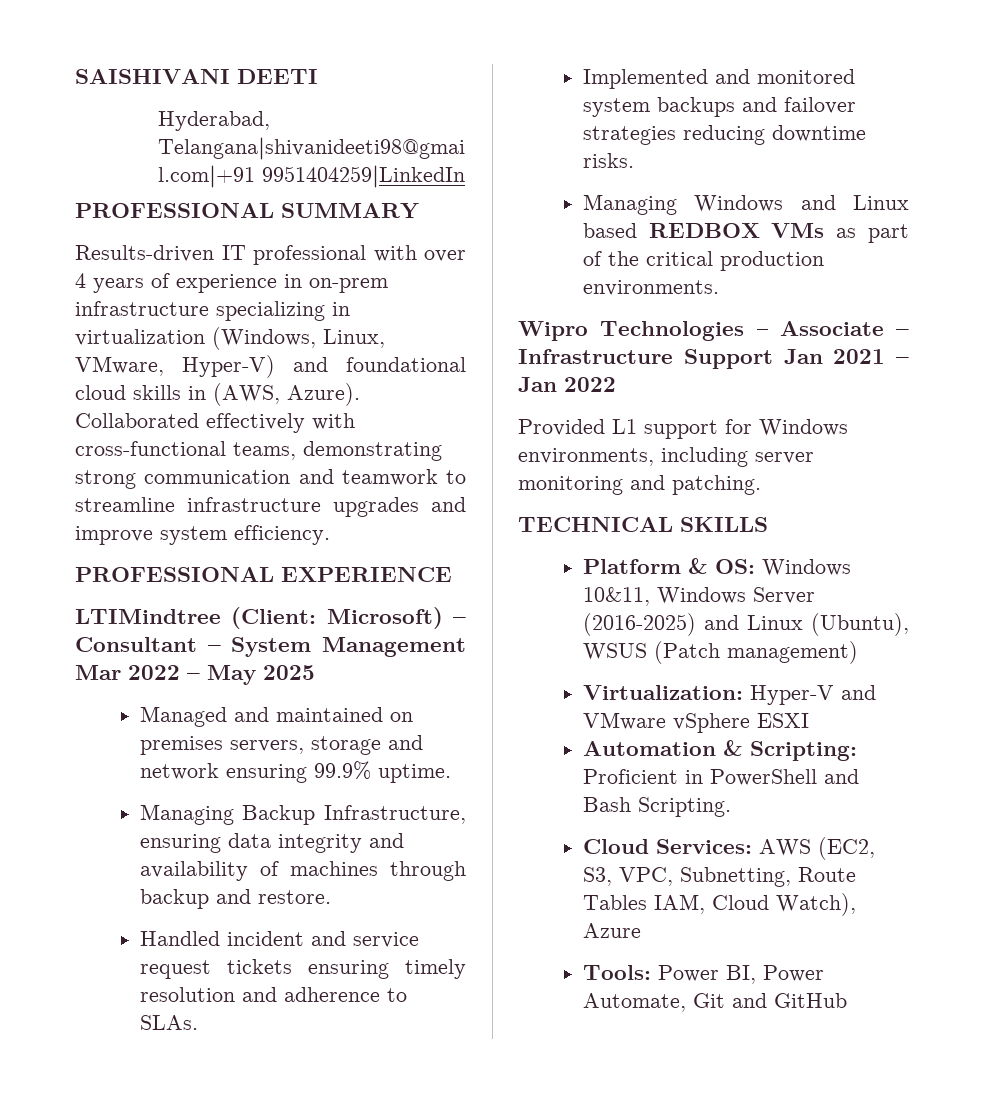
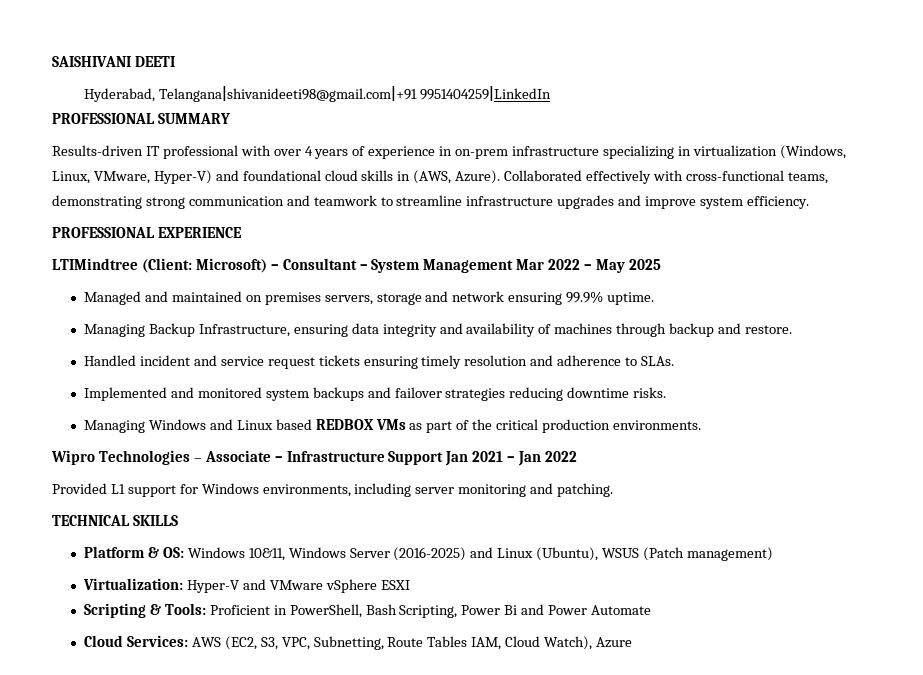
[582,740,857,761] [582,769,859,786] [582,797,731,817] Automation & Scripting: Proficient in PowerShell and Bash Scripting. -> [84,603,651,618] Scripting & Tools: Proficient in PowerShell, Bash Scripting, Power Bi and Power Automate
[582,965,824,984] [582,993,847,1012] // Tools: Power BI, Power Automate, Git and GitHub -> (632, 642) none

